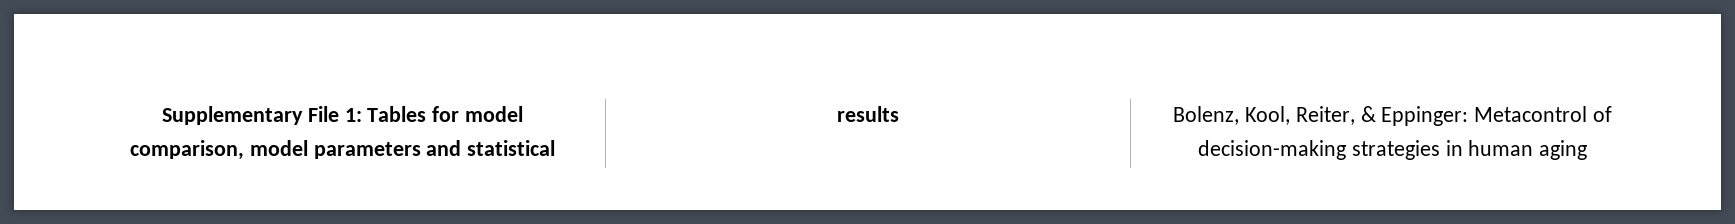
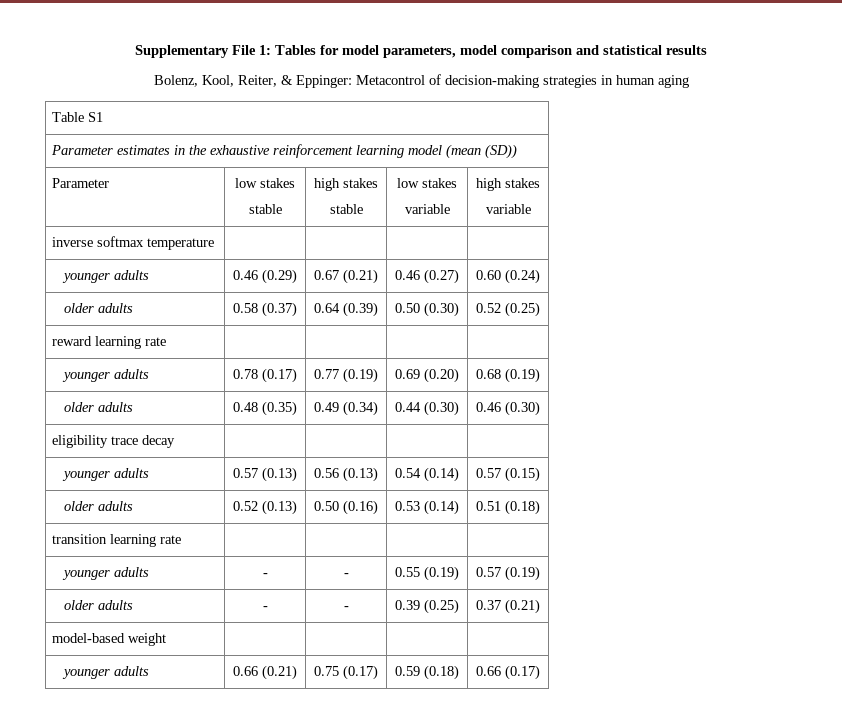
[129,140,421,160] comparison, model parameters -> [383,45,572,58] parameters, model comparison
(1588, 150) none -> [52,112,104,122] [51,144,518,159] [52,178,110,188] [235,178,295,188] [248,204,282,214] [314,178,378,191] [329,204,363,214] [397,178,457,188] [404,204,450,214] [476,178,540,191] [485,204,531,214] [52,236,215,250] [61,270,149,283] [233,269,297,284] [314,269,378,284] [395,269,459,284] [476,269,540,284] [63,303,133,313] [233,302,297,317] [314,302,378,317] [395,302,459,317] [476,302,540,317] [52,336,167,349] [61,369,149,382] [233,368,297,383] [314,368,378,383] [395,368,459,383] [476,368,540,383] [63,402,133,412] [233,401,297,416] [314,401,378,416] [395,401,459,416] [476,401,540,416] [52,435,176,448] [61,468,149,481] [233,467,297,482] [314,467,378,482] [395,467,459,482] [476,467,540,482] [63,501,133,511] [233,500,297,515] [314,500,378,515] [395,500,459,515] [476,500,540,515] [52,534,182,547] [61,567,149,580] [262,573,268,577] [343,573,349,577] [395,566,459,581] [476,566,540,581] [63,600,133,610] [262,606,268,610] [343,606,349,610] [395,599,459,614] [476,599,540,614] [52,633,167,646] [61,666,149,679] [233,665,297,680] [314,665,378,680] [395,665,459,680] [476,665,540,680] // Table S1 // Parameter estimates in the exhaustive reinforcement learning model (mean (SD)) // Parameter | low stakes // stable | high stakes // stable | low stakes // variable | high stakes // variable // inverse softmax temperature | | | | // younger adults | 0.46 (0.29) | 0.67 (0.21) | 0.46 (0.27) | 0.60 (0.24) // older adults | 0.58 (0.37) | 0.64 (0.39) | 0.50 (0.30) | 0.52 (0.25) // reward learning rate | | | | // younger adults | 0.78 (0.17) | 0.77 (0.19) | 0.69 (0.20) | 0.68 (0.19) // older adults | 0.48 (0.35) | 0.49 (0.34) | 0.44 (0.30) | 0.46 (0.30) // eligibility trace decay | | | | // younger adults | 0.57 (0.13) | 0.56 (0.13) | 0.54 (0.14) | 0.57 (0.15) // older adults | 0.52 (0.13) | 0.50 (0.16) | 0.53 (0.14) | 0.51 (0.18) // transition learning rate | | | | // younger adults | - | - | 0.55 (0.19) | 0.57 (0.19) // older adults | - | - | 0.39 (0.25) | 0.37 (0.21) // model-based weight | | | | // younger adults | 0.66 (0.21) | 0.75 (0.17) | 0.59 (0.18) | 0.66 (0.17)

